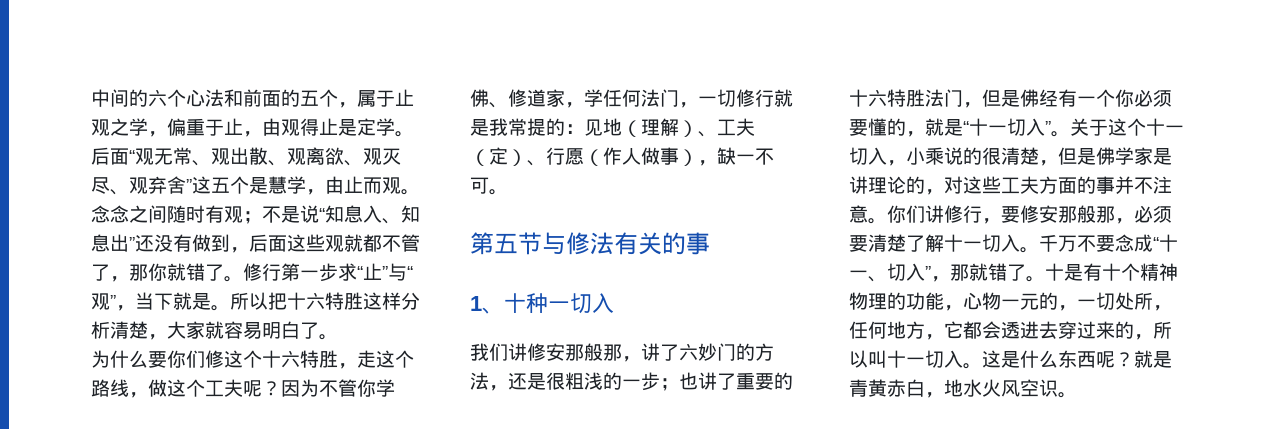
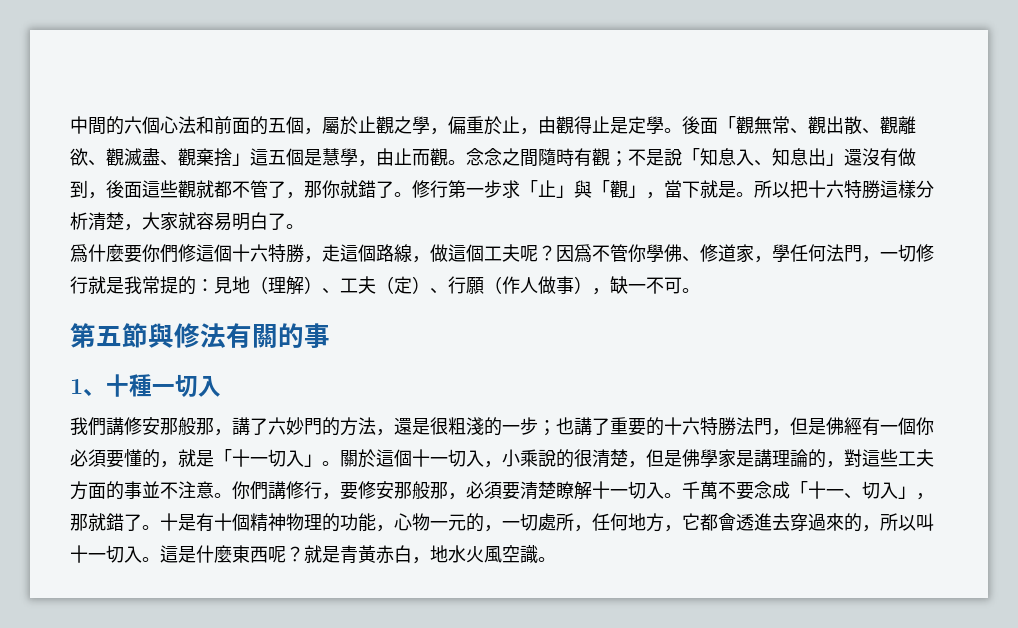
[110,89,186,107] 间的六个 -> [88,116,160,135] 間的六個
[319,89,414,108] [91,118,414,137] [91,147,401,166] [91,176,306,195] 个，属于止观之学，偏重于止，由观得止是定学。后面“观无常、观出散、观离欲、观灭尽、观弃舍”这五个是慧学 -> [286,116,916,135] [70,148,358,167] 個，屬於止觀之學，偏重於止，由觀得止是定學。後面「觀無常、觀出散、觀離欲、觀滅盡、觀棄捨」這五個是慧學
[382,177,401,194] 观 -> [430,148,448,166] 觀
[148,205,420,224] [91,234,344,253] 间随时有观；不是说“知息入、知息出”还没有做到，后面这些观 -> [520,148,916,167] [70,180,196,199] 間隨時有觀；不是說「知息入、知息出」還沒有做到，後面這些觀
[186,263,205,281] 错 -> [358,180,376,198] 錯
[357,263,413,281] [91,292,154,311] “止”与“观”，当 -> [520,180,682,199] 「止」與「觀」，當
[344,292,401,310] 胜这样 -> [862,180,916,199] 勝這樣
[91,350,414,369] [91,379,395,398] 为什么要你们修这个十六特胜，走这个路线，做这个工夫呢？因为不管你学 -> [70,244,664,263] 爲什麼要你們修這個十六特勝，走這個路線，做這個工夫呢？因爲不管你學
[584,89,679,107] 学任何法门 -> [772,244,862,262] 學任何法門
[584,119,603,136] 见 -> [214,277,232,294] 見
[565,148,584,165] 愿 -> [466,277,484,294] 願
[518,232,662,255] 节与修法有关 -> [122,323,278,348] 節與修法有關
[526,293,548,313] 种 -> [129,374,152,397] 種
[489,343,774,362] [470,372,603,391] 们讲修安那般那，讲了六妙门的方法，还是很粗浅 -> [88,417,484,436] 們講修安那般那，講了六妙門的方法，還是很粗淺
[698,372,717,390] 讲 -> [574,417,592,435] 講
[906,89,1172,108] 胜法门，但是佛经有一个你必须 -> [718,417,934,436] [70,449,106,467] 勝法門，但是佛經有一個你必須
[963,118,1146,137] “十一切入”。关于这个 -> [214,449,412,468] 「十一切入」。關於這個
[944,147,963,165] 说 -> [538,449,556,467] 說
[1115,147,1172,165] [849,176,982,195] 学家是讲理论的，对这 -> [700,449,880,468] 學家是講理論的，對這
[1115,176,1134,194] 并 -> [142,481,160,498] 並
[906,205,944,223] 们讲 -> [250,481,286,500] 們講
[1153,206,1172,223] [849,234,925,252] 须要清楚了 -> [484,481,574,500] 須要清楚瞭
[1058,235,1077,252] 万 -> [700,481,718,499] 萬
[1153,237,1159,250] “ -> [790,481,808,497] 「
[925,263,1007,282] ”，那就错 -> [898,486,934,500] [70,513,124,531] 」，那就錯
[1121,263,1140,281] 个 -> [232,513,250,531] 個
[1115,292,1134,310] 处 -> [538,513,556,531] 處
[982,321,1115,339] 会透进去穿过来 -> [718,513,844,532] 會透進去穿過來
[982,350,1077,368] 这是什么东 -> [160,545,250,563] 這是什麼東
[868,379,887,397] 黄 -> [358,545,376,563] 黃
[1001,379,1058,397] 风空识 -> [484,545,538,564] 風空識

